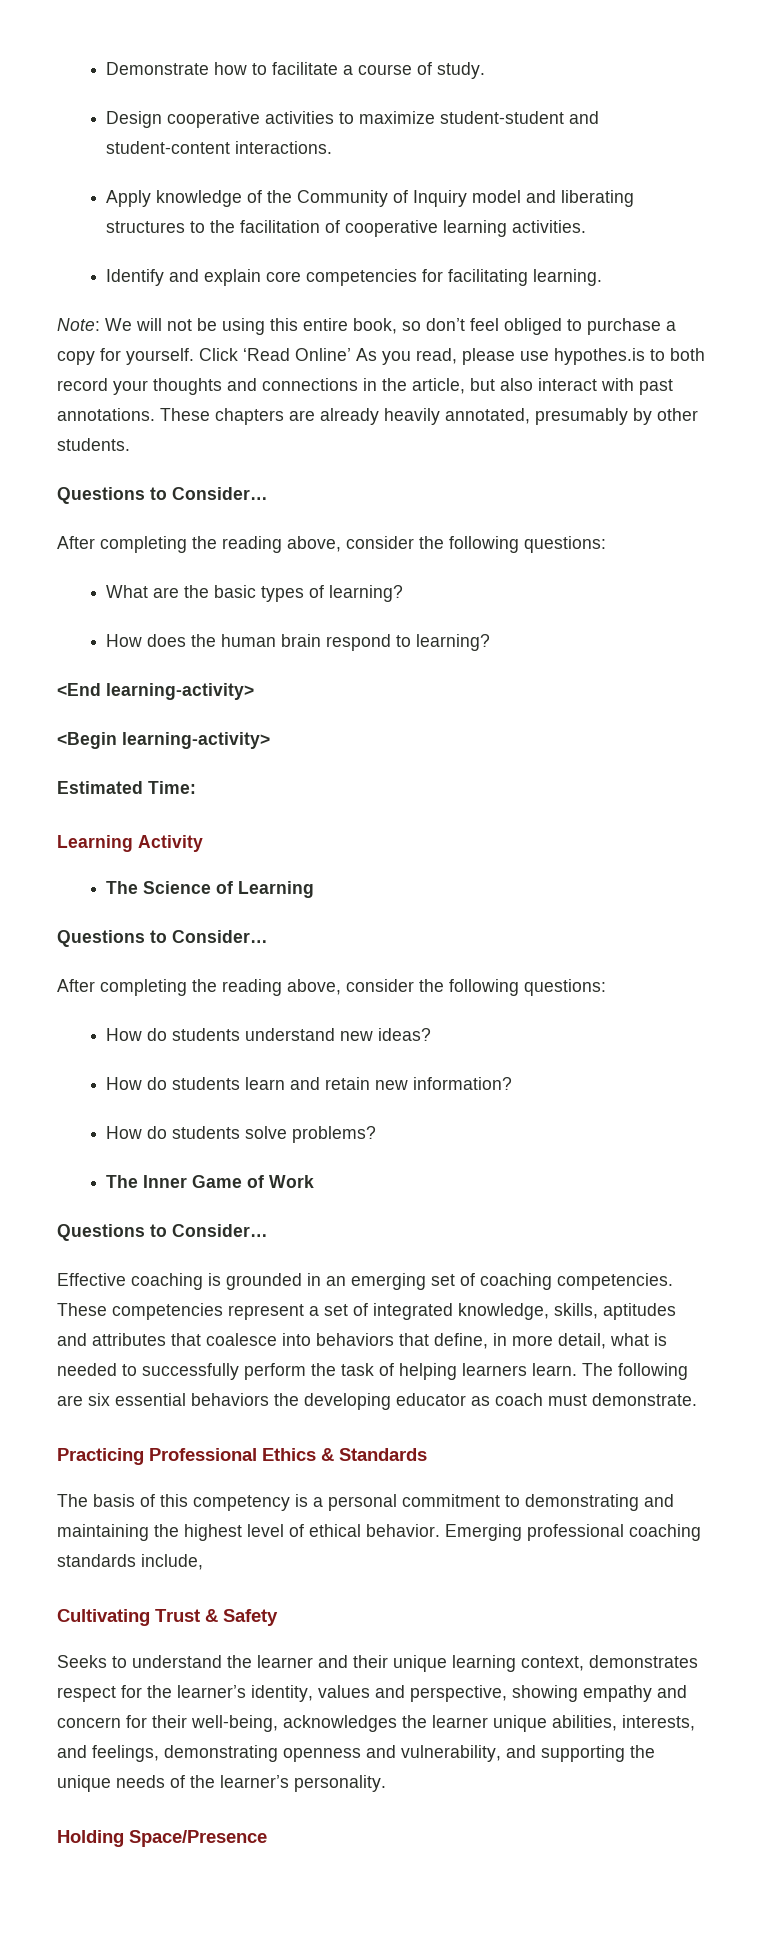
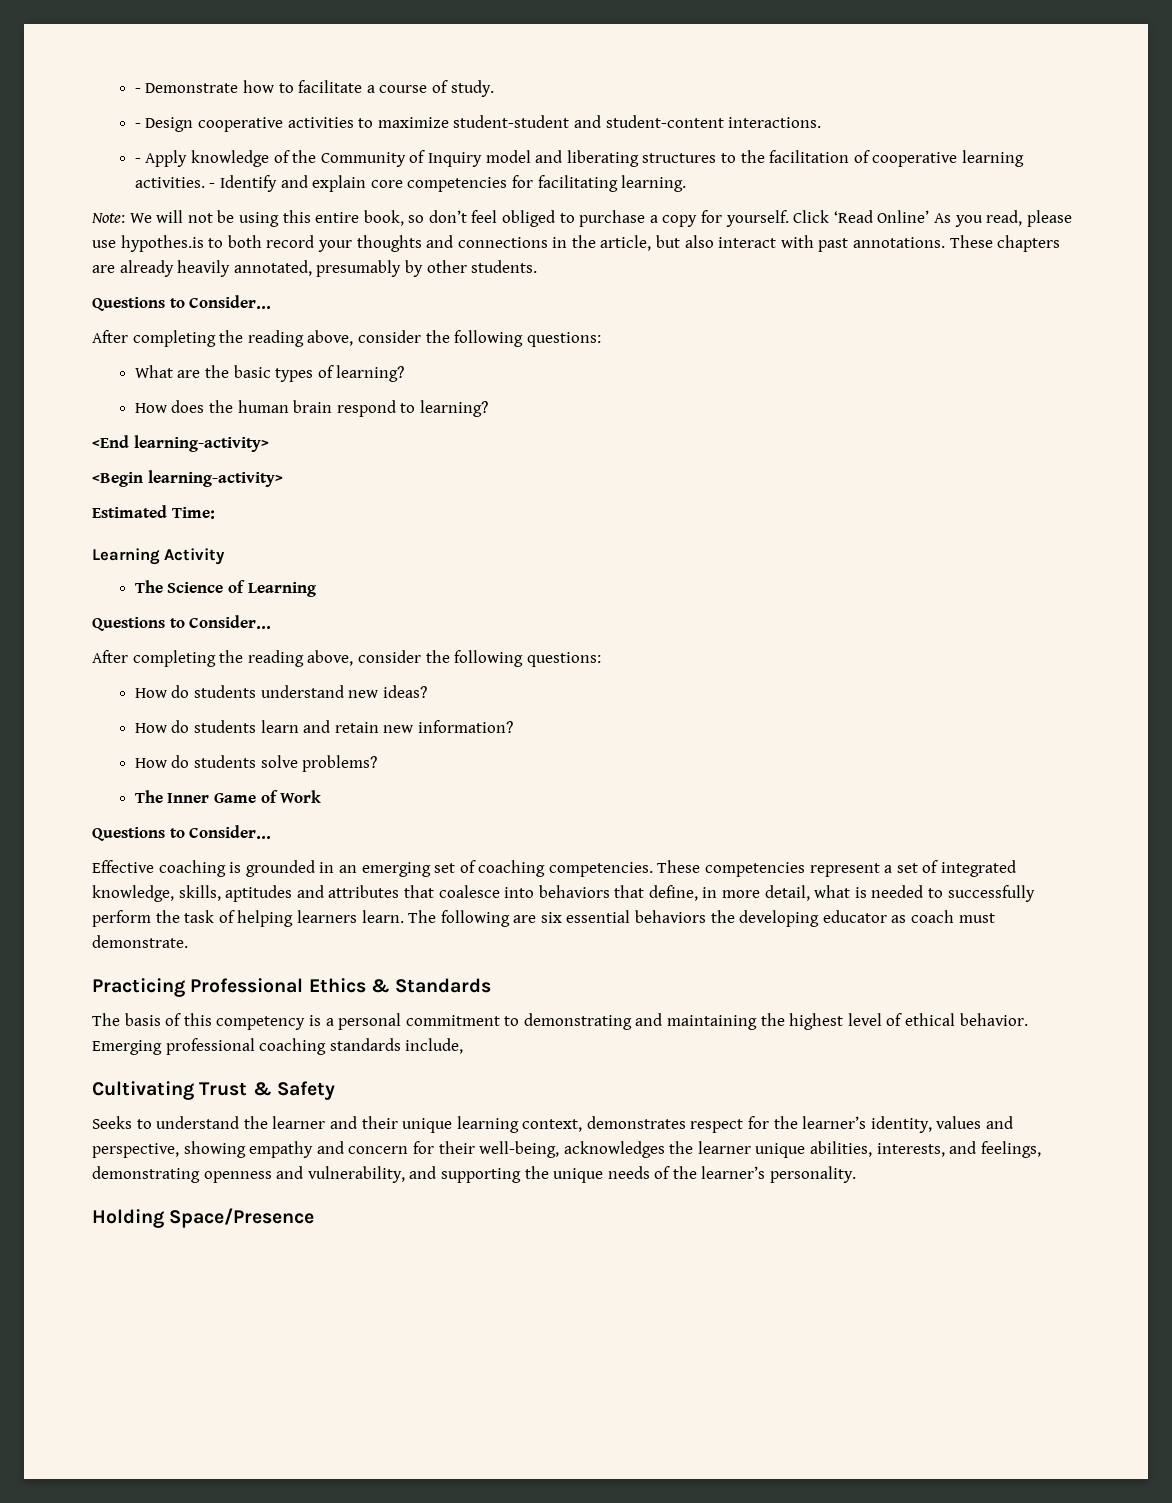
(106, 68) none -> [134,88,141,93] -
(486, 70) none -> [134,123,141,128] -
(333, 147) none -> [134,158,141,163] -
(587, 226) // -> [209,183,216,188] -

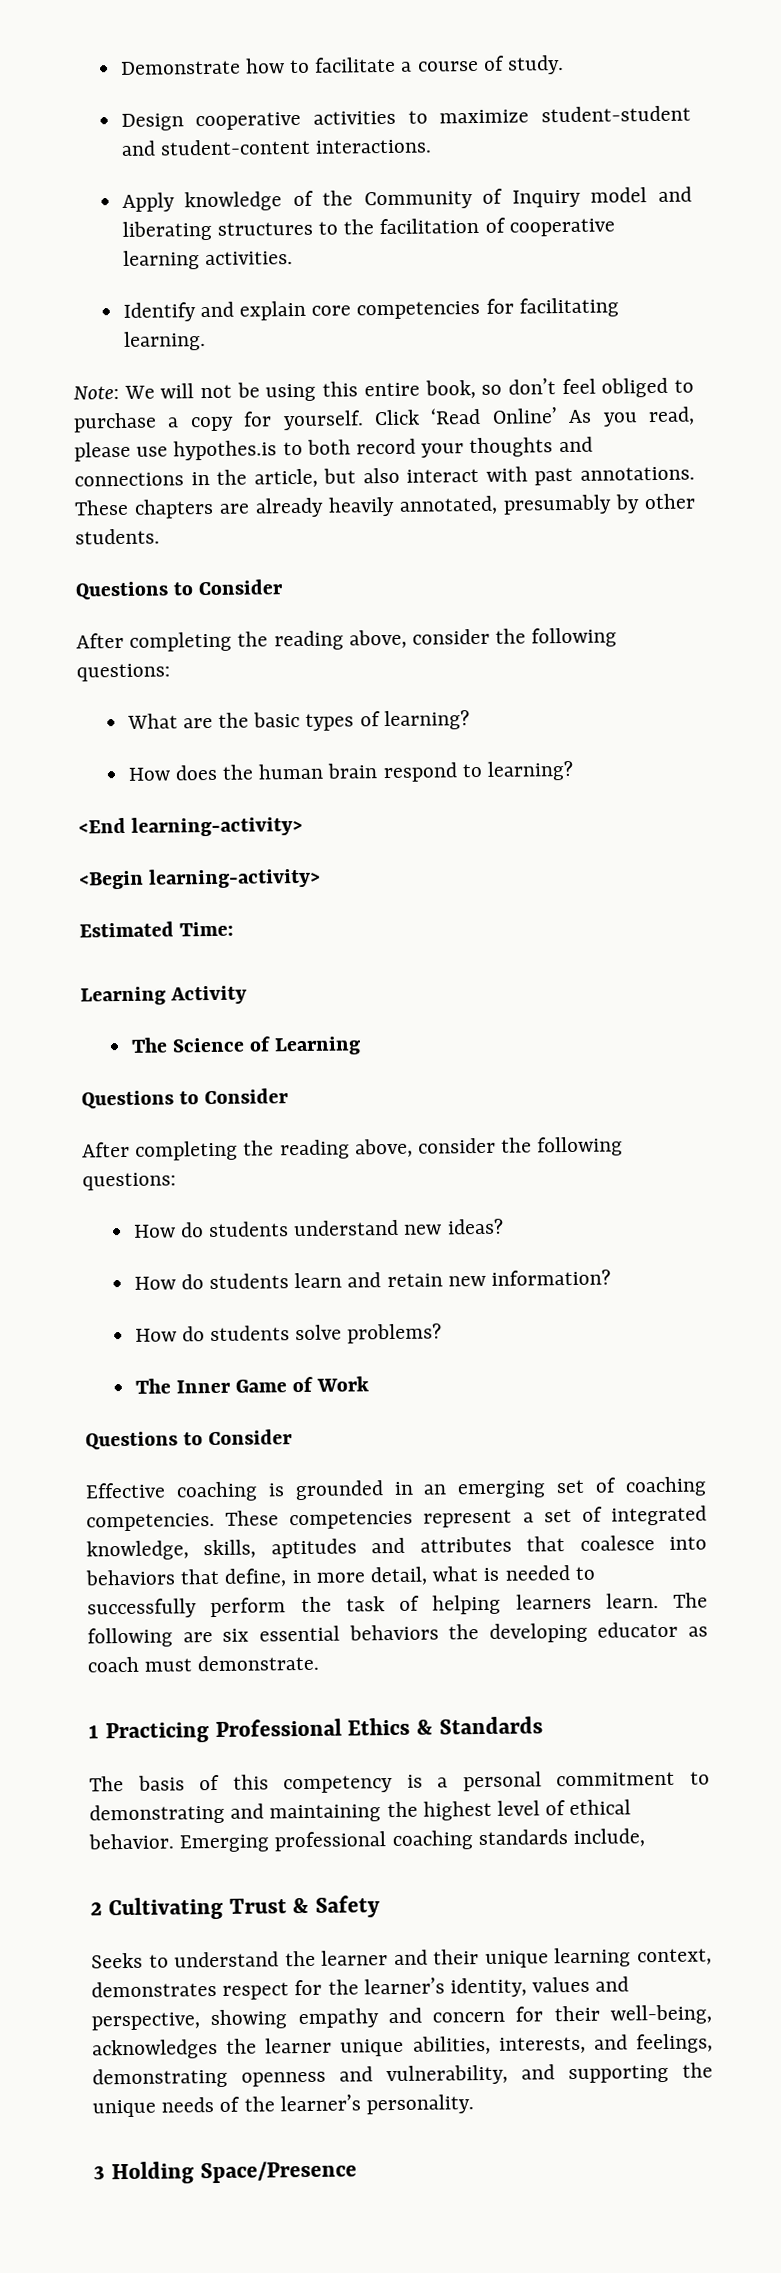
[134,88,141,93] - -> (119, 67) none
[134,123,141,128] - -> (565, 64) none
[134,158,141,163] - -> (433, 146) none
[209,183,216,188] - -> (293, 258) //
[189,295,272,309] Consider… -> [198,579,284,596] Consider
[189,615,272,629] Consider… -> [204,1088,290,1105] Consider
[189,825,272,839] Consider… -> [208,1429,294,1446] Consider
(188, 941) none -> [88,1725,99,1739] 1
(464, 1046) none -> [90,1902,102,1916] 2
(857, 1174) none -> [93,2165,105,2180] 3

